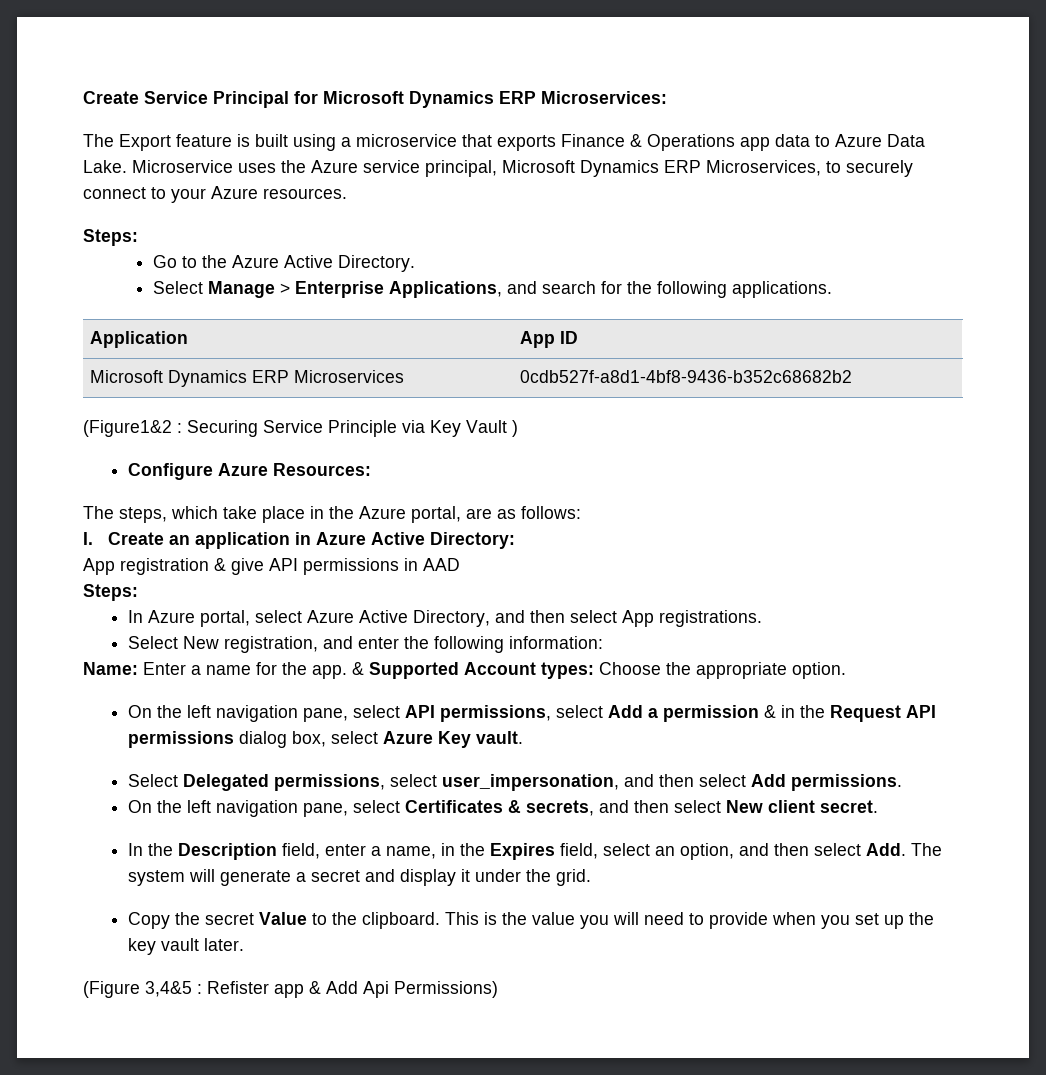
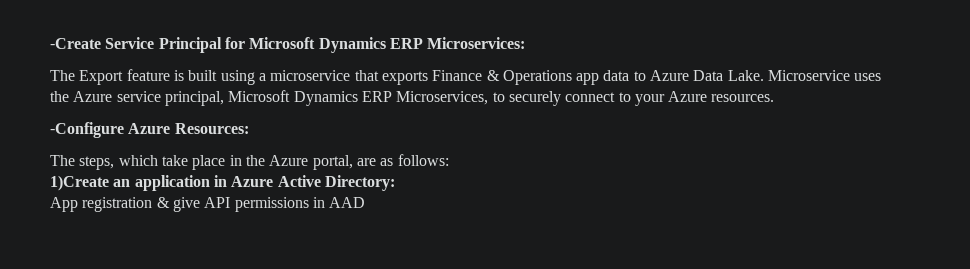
[83,91,139,104] Create -> [50,38,101,49] -Create
[83,229,138,246] [153,255,416,272] [153,281,833,298] [90,331,189,348] [520,331,579,348] [90,370,405,387] [520,370,853,383] [83,420,518,437] [127,463,213,480] Steps: // Go to the Azure Active Directory. // Select Manage > Enterprise Applications, and search for the following applications. // Application | App ID // Microsoft Dynamics ERP Microservices | 0cdb527f-a8d1-4bf8-9436-b352c68682b2 // (Figure1&2 : Securing Service Principle via Key Vault ) // Configure -> [50,122,124,138] -Configure
[83,532,165,545] I. Create -> [50,175,109,191] 1)Create
[83,584,138,601] [127,610,762,627] [127,636,603,653] [83,662,846,679] [127,705,936,722] [127,731,523,748] [127,774,902,791] [127,800,878,817] [127,843,942,860] [127,869,591,886] [127,912,934,929] [127,938,244,955] [83,981,498,998] // Steps: // In Azure portal, select Azure Active Directory, and then select App registrations. // Select New registration, and enter the following information: // Name: Enter a name for the app. & Supported Account types: Choose the appropriate option. // On the left navigation pane, select API permissions, select Add a permission & in the Request API permissions dialog box, select Azure Key vault. // Select Delegated permissions, select user_impersonation, and then select Add permissions. // On the left navigation pane, select Certificates & secrets, and then select New client secret. // In the Description field, enter a name, in the Expires field, select an option, and then select Add. The system will generate a secret and display it under the grid. // Copy the secret Value to the clipboard. This is the value you will need to provide when you set up the key vault later. // (Figure 3,4&5 : Refister app & Add Api Permissions) -> (366, 202) none

